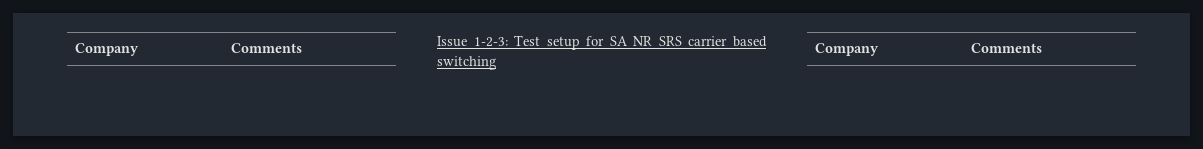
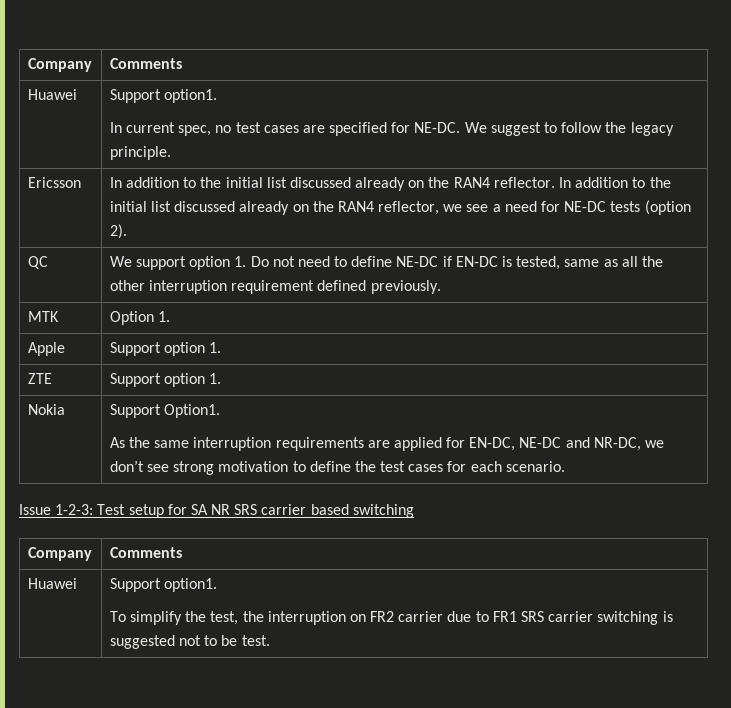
[75,43,140,56] [231,43,303,53] Company | Comments -> [27,58,92,72] [109,58,182,69] [27,89,77,100] [109,89,218,103] [109,122,674,136] [109,146,171,160] [27,177,81,188] [109,177,671,191] [109,200,691,215] [109,224,127,239] [27,256,48,269] [109,256,663,270] [109,280,441,294] [27,311,59,322] [109,311,171,325] [27,342,65,356] [109,342,222,356] [27,373,52,384] [109,373,222,387] [27,404,65,415] [109,404,221,418] [109,437,665,451] [109,460,565,475] Company | Comments // Huawei | Support option1. // In current spec, no test cases are specified for NE-DC. We suggest to follow the legacy principle. // Ericsson | In addition to the initial list discussed already on the RAN4 reflector. In addition to the initial list discussed already on the RAN4 reflector, we see a need for NE-DC tests (option 2). // QC | We support option 1. Do not need to define NE-DC if EN-DC is tested, same as all the other interruption requirement defined previously. // MTK | Option 1. // Apple | Support option 1. // ZTE | Support option 1. // Nokia | Support Option1. // As the same interruption requirements are applied for EN-DC, NE-DC and NR-DC, we don’t see strong motivation to define the test cases for each scenario.
(1043, 48) none -> [27,578,77,589] [109,578,218,592] [109,611,673,625] [109,635,270,649] // Huawei | Support option1. // To simplify the test, the interruption on FR2 carrier due to FR1 SRS carrier switching is suggested not to be test.

